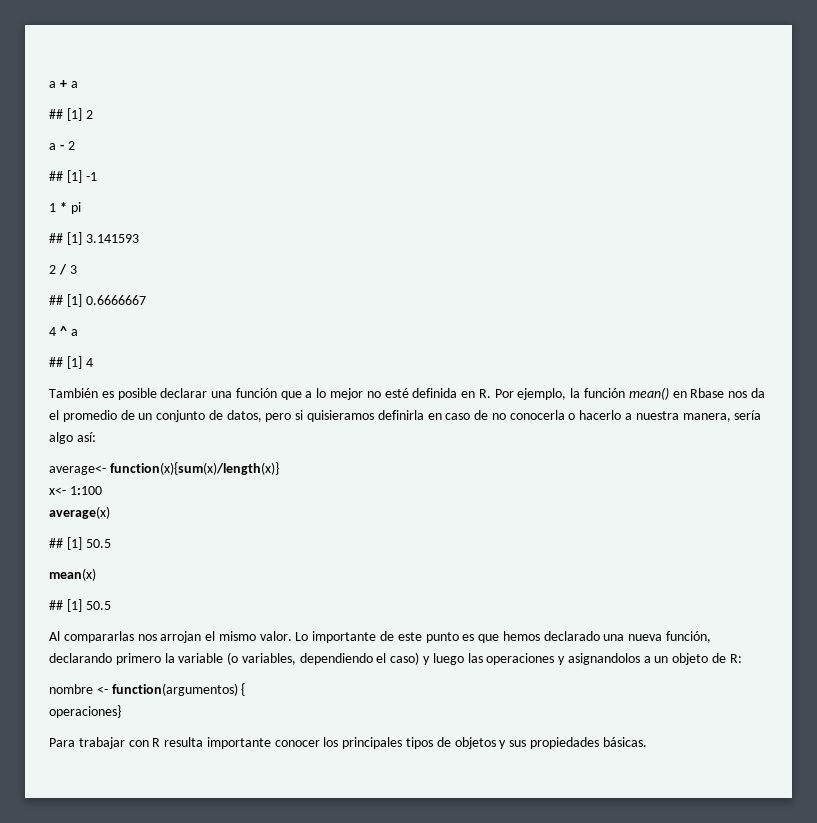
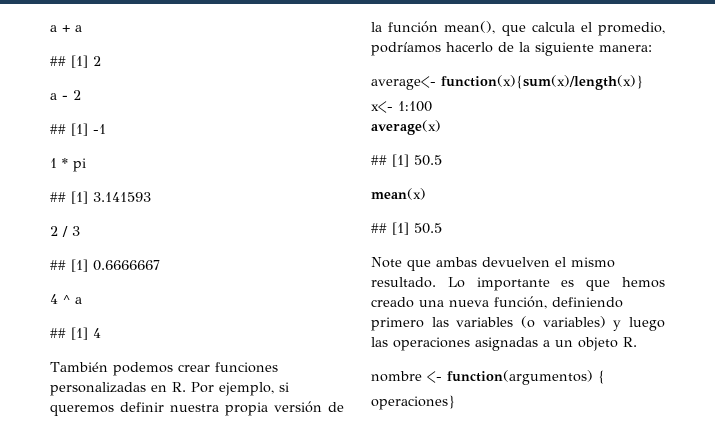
[101,387,765,400] [49,410,762,422] [49,432,96,444] es posible declarar una función que a lo mejor no esté definida en R. Por ejemplo, la función mean() en Rbase nos da el promedio de un conjunto de datos, pero si quisieramos definirla en caso de no conocerla o hacerlo a nuestra manera, sería algo así: -> [112,362,278,376] [50,382,289,396] [50,401,344,416] [371,21,665,36] [371,42,652,56] podemos crear funciones personalizadas en R. Por ejemplo, si queremos definir nuestra propia versión de la función mean(), que calcula el promedio, podríamos hacerlo de la siguiente manera:
[49,631,202,643] Al compararlas nos arrojan -> [371,257,550,271] Note que ambas devuelven
[259,631,292,641] valor. -> [371,277,436,288] resultado.
[380,631,459,643] de este punto -> (550, 284) none
[543,631,600,641] declarado -> [371,297,414,308] creado
[49,652,420,665] declarando primero la variable (o variables, dependiendo el caso) -> [552,297,623,308] [371,316,606,331] definiendo primero las variables (o variables)
[558,653,640,665] y asignandolos -> [475,337,538,351] asignadas
[712,653,742,663] de R: -> [623,337,637,347] R.
[49,737,647,749] // Para trabajar con R resulta importante conocer los principales tipos de objetos y sus propiedades básicas. -> (455, 402) none

